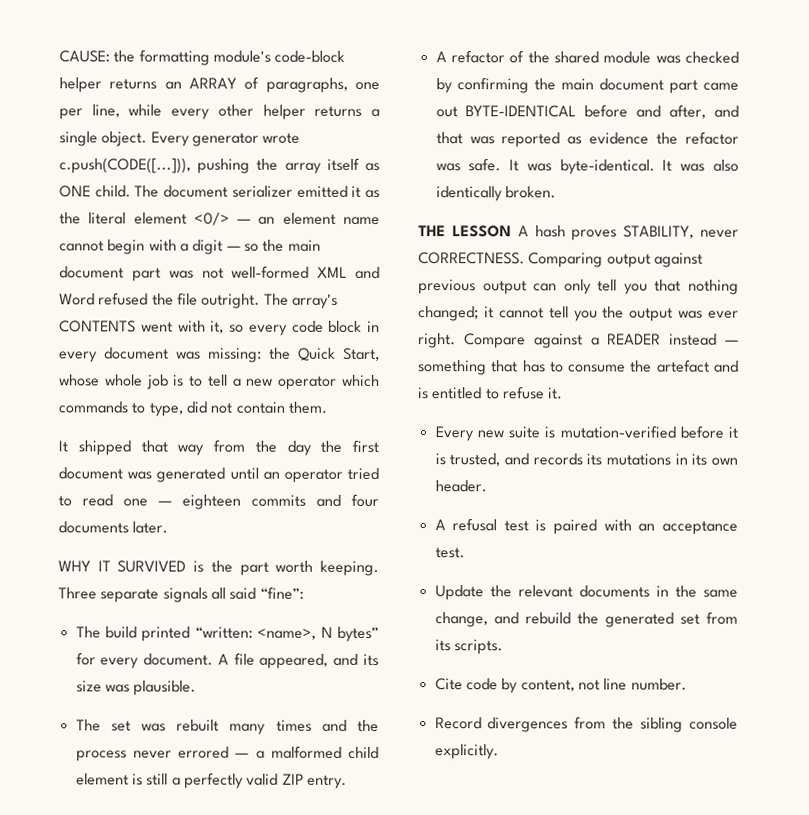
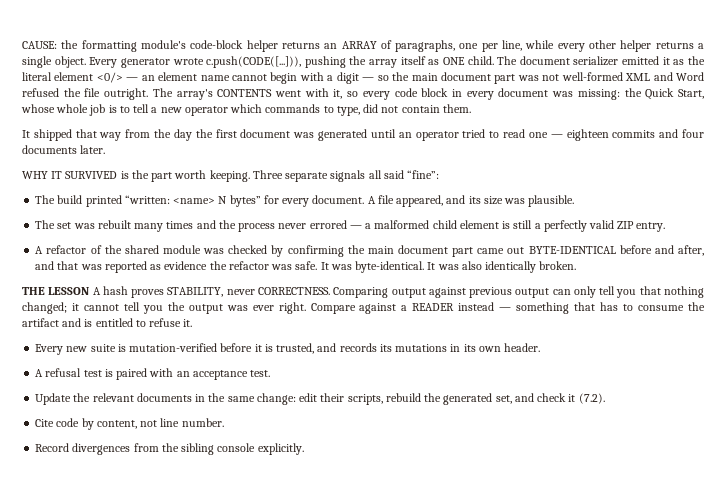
[257,628,317,640] <name>, -> [173,198,216,204] <name>
[656,359,710,373] artefact -> [22,318,59,327] artifact
[434,611,738,628] [434,639,503,655] change, and rebuild the generated set from its scripts. -> [256,393,605,405] change: edit their scripts, rebuild the generated set, and check it (7.2).

